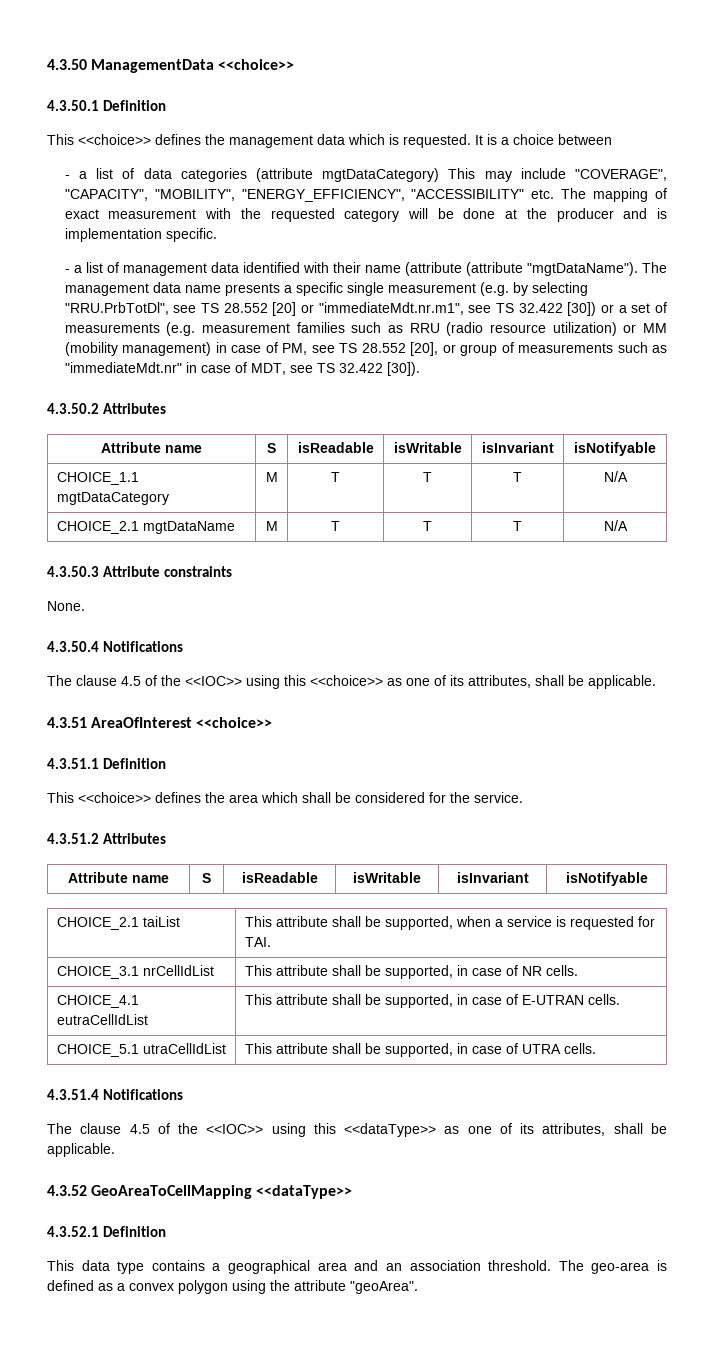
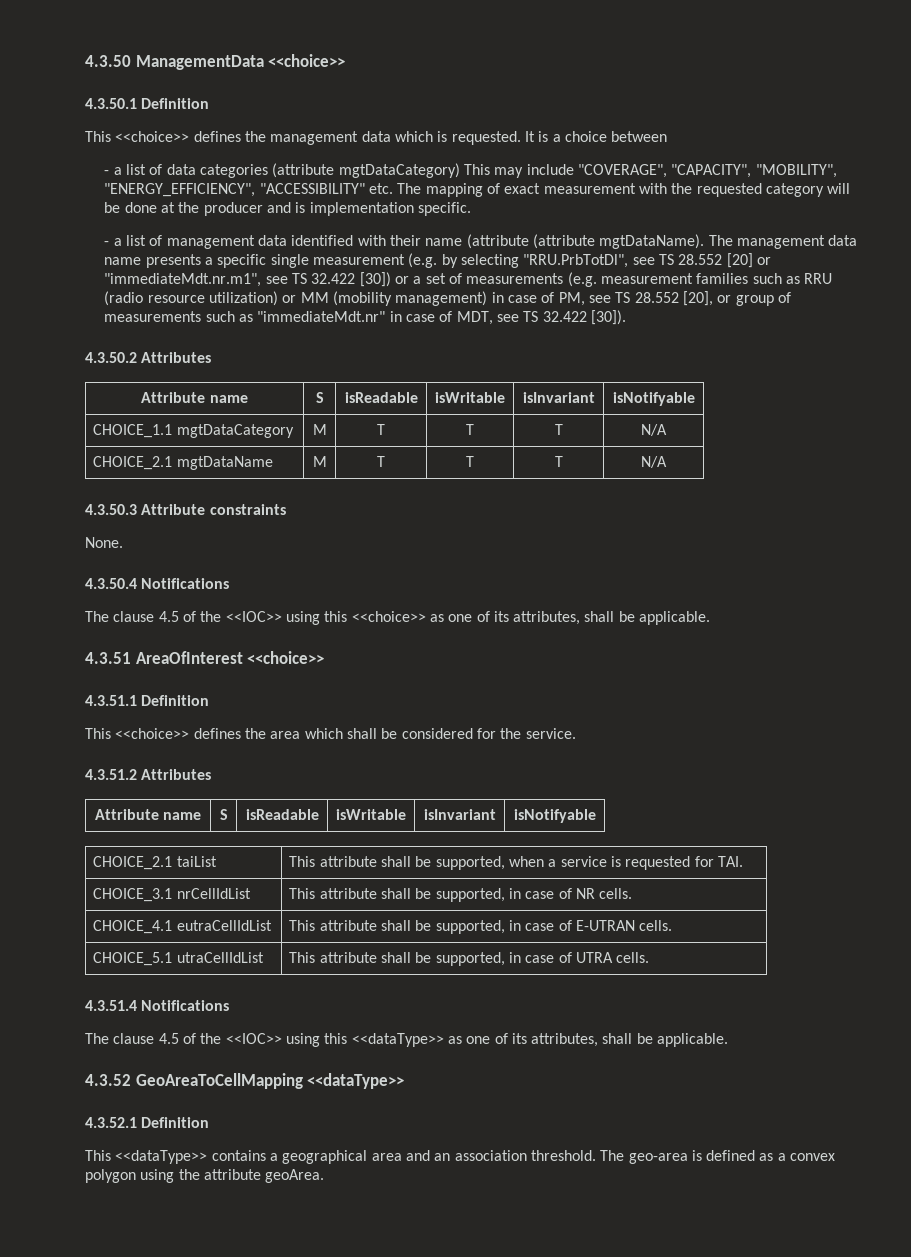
[526,262,638,276] "mgtDataName"). -> [599,234,705,249] mgtDataName).
[81,1260,145,1274] data type -> [115,1150,208,1164] <<dataType>>
[350,1281,418,1294] "geoArea". -> [265,1169,325,1183] geoArea.

